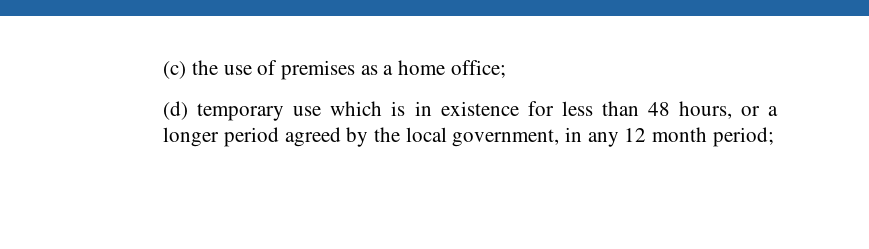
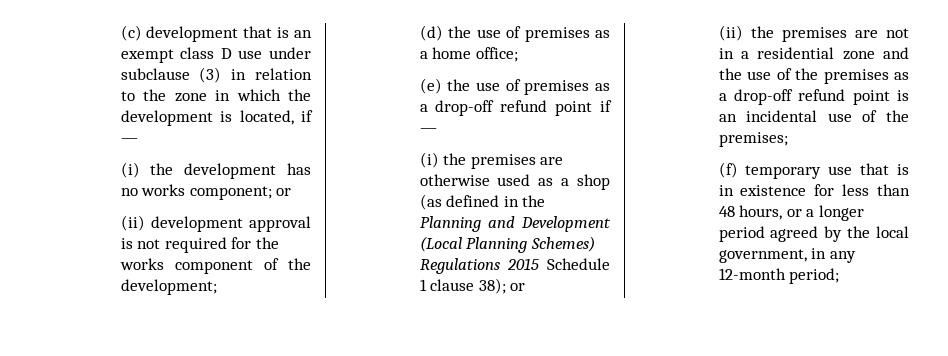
(187, 70) none -> [146,26,312,42] [120,47,311,63] [120,67,312,83] [120,89,311,102] [120,110,313,126] [120,138,138,143] [120,162,311,179] [120,184,292,200] [120,215,311,232] [120,237,279,253] [119,258,311,274] [120,279,217,295] [419,25,443,41] development that is an exempt class D use under subclause (3) in relation to the zone in which the development is located, if — // (i) the development has no works component; or // (ii) development approval is not required for the works component of the development; // (d)
[163,101,189,120] (d) -> [419,78,610,95] [419,100,612,116] [419,128,437,133] [419,152,564,169] [419,174,610,190] [419,194,546,210] [419,216,611,232] [419,236,595,253] [419,258,610,274] [419,278,526,294] [718,25,909,42] [718,47,909,60] [718,68,909,84] [718,89,909,105] [718,110,909,122] [718,132,788,147] [718,162,738,178] (e) the use of premises as a drop-off refund point if — // (i) the premises are otherwise used as a shop (as defined in the Planning and Development (Local Planning Schemes) Regulations 2015 Schedule 1 clause 38); or // (ii) the premises are not in a residential zone and the use of the premises as a drop-off refund point is an incidental use of the premises; // (f)
[330,101,383,116] which -> [860,163,890,175] that
[624,127,707,142] 12 month -> [718,268,786,280] 12-month

